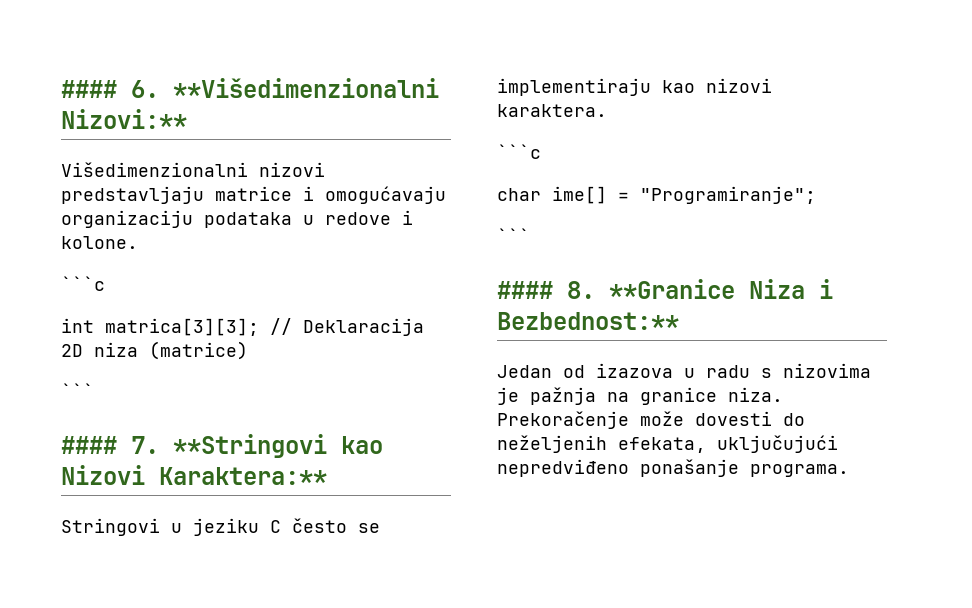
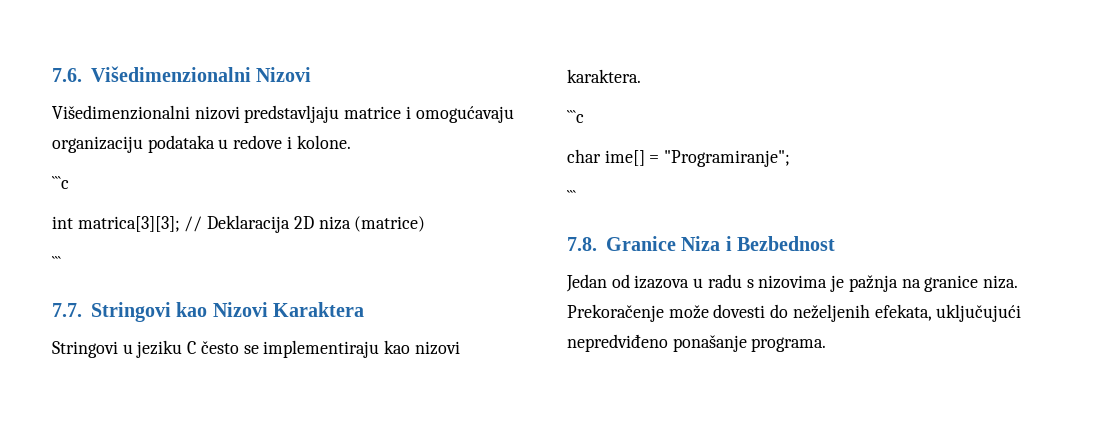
[61,78,439,98] [61,109,187,129] #### 6. **Višedimenzionalni Nizovi:** -> [52,66,312,82] 7.6. Višedimenzionalni Nizovi
[61,434,327,458] #### 7. **Stringovi -> [52,302,171,322] 7.7. Stringovi
[159,467,327,485] Karaktera:** -> [272,302,364,317] Karaktera
[497,279,735,299] #### 8. **Granice -> [567,236,676,251] 7.8. Granice
[497,312,679,330] Bezbednost:** -> [736,236,835,251] Bezbednost

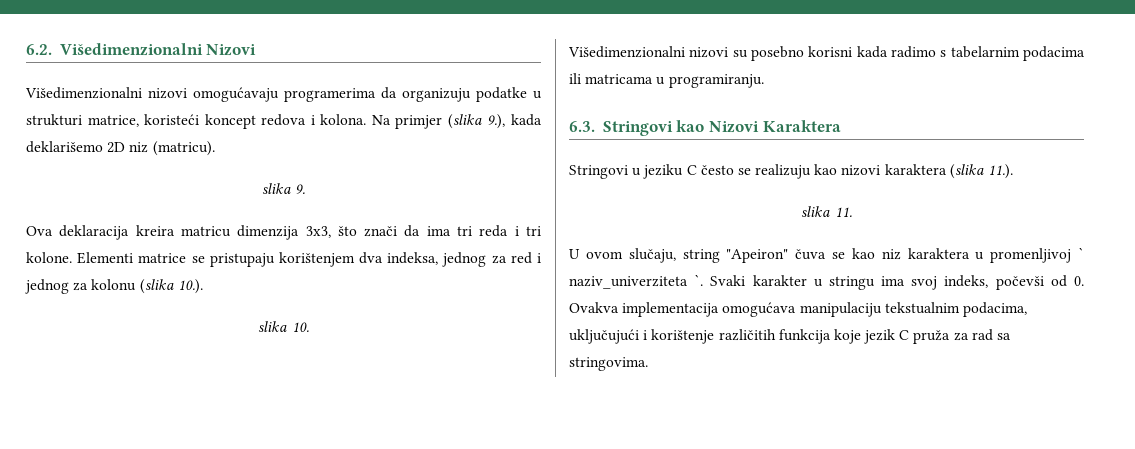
[52,68,82,82] 7.6. -> [26,44,52,55] 6.2.
[244,105,514,123] [52,135,351,153] [52,176,69,189] [52,215,426,233] [52,256,61,269] [52,303,82,317] predstavljaju matrice i omogućavaju organizaciju podataka u redove i kolone. // ```c // int matrica[3][3]; // Deklaracija 2D niza (matrice) // ``` // 7.7. -> [193,87,542,102] [26,114,542,129] [26,141,215,156] [261,183,306,194] [26,225,541,240] [26,252,541,267] [25,279,203,294] [258,321,309,332] [568,46,1085,61] [569,73,764,88] [569,121,595,132] omogućavaju programerima da organizuju podatke u strukturi matrice, koristeći koncept redova i kolona. Na primjer (slika 9.), kada deklarišemo 2D niz (matricu). // slika 9. // Ova deklaracija kreira matricu dimenzija 3x3, što znači da ima tri reda i tri kolone. Elementi matrice se pristupaju korištenjem dva indeksa, jednog za red i jednog za kolonu (slika 10.). // slika 10. // Višedimenzionalni nizovi su posebno korisni kada radimo s tabelarnim podacima ili matricama u programiranju. // 6.3.
[263,340,380,358] implementiraju -> [755,164,812,179] realizuju
[567,69,641,83] [567,110,584,123] [567,149,791,167] [567,190,576,203] [567,236,835,251] [566,274,1018,292] [567,304,1022,322] [567,334,827,352] karaktera. // ```c // char ime[] = "Programiranje"; // ``` // 7.8. Granice Niza i Bezbednost // Jedan od izazova u radu s nizovima je pažnja na granice niza. Prekoračenje može dovesti do neželjenih efekata, uključujući nepredviđeno ponašanje programa. -> [884,164,1014,179] [801,206,852,217] [569,247,1084,263] [569,274,1084,290] [569,302,1027,317] [569,329,1012,344] [569,357,648,371] karaktera (slika 11.). // slika 11. // U ovom slučaju, string "Apeiron" čuva se kao niz karaktera u promenljivoj ` naziv_univerziteta `. Svaki karakter u stringu ima svoj indeks, počevši od 0. Ovakva implementacija omogućava manipulaciju tekstualnim podacima, uključujući i korištenje različitih funkcija koje jezik C pruža za rad sa stringovima.

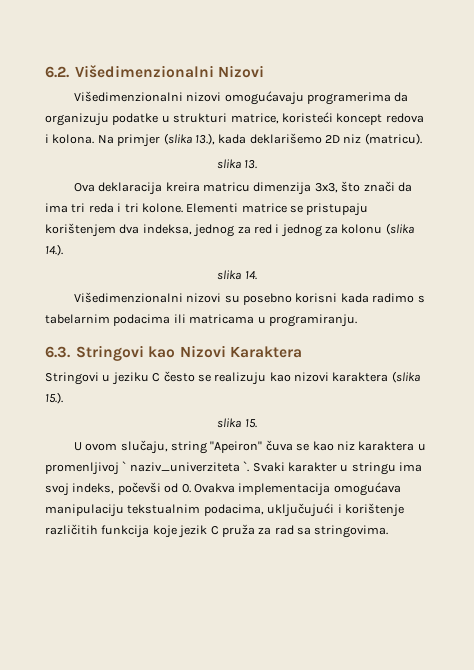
[487,114,506,129] 9.), -> [194,133,215,145] 13.),
[295,184,306,194] 9. -> [244,160,258,169] 13.
[177,279,203,294] [258,321,309,332] 10.). // slika 10. -> [45,244,63,256] [217,270,257,280] 14.). // slika 14.
[988,164,1014,179] [801,206,852,217] 11.). // slika 11. -> [45,392,63,404] [217,418,257,428] 15.). // slika 15.

